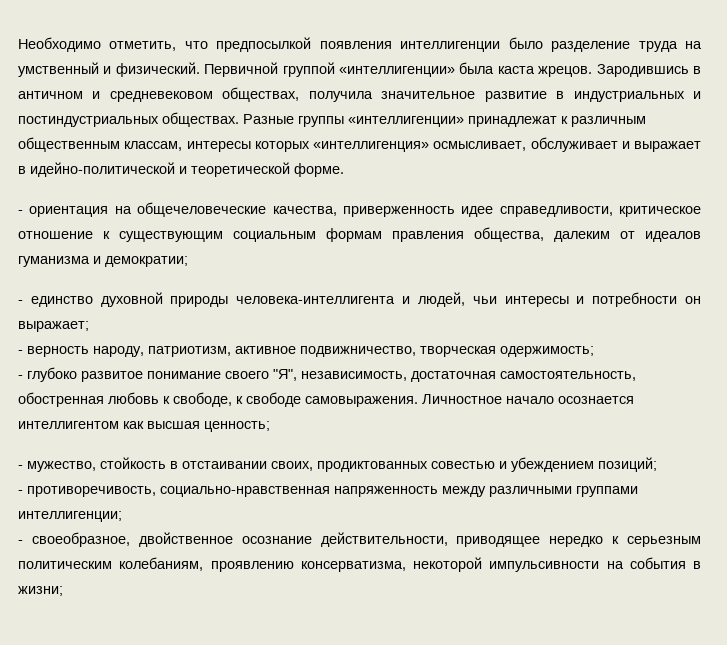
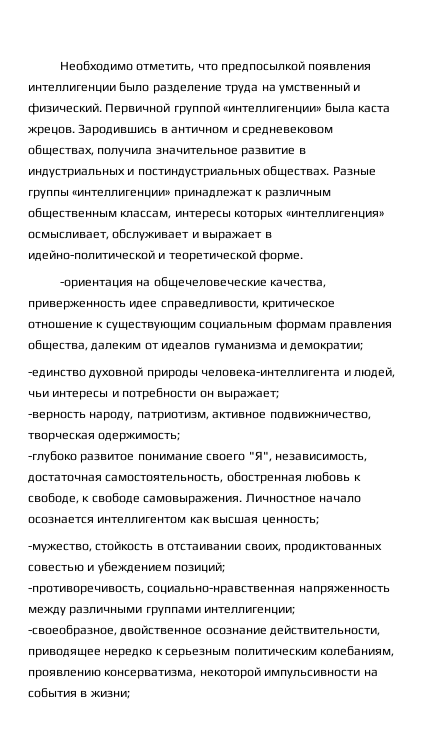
[18,206,109,217] - ориентация -> [59,279,133,289] -ориентация
[18,296,93,307] - единство -> [28,369,86,378] -единство
[18,346,89,357] - верность -> [28,411,86,421] -верность
[18,367,77,382] - глубоко -> [28,451,77,463] -глубоко
[18,461,96,472] - мужество, -> [28,543,92,553] -мужество,
[18,486,156,497] - противоречивость, -> [28,585,144,595] -противоречивость,
[18,532,130,547] - своеобразное, -> [28,625,117,637] -своеобразное,

